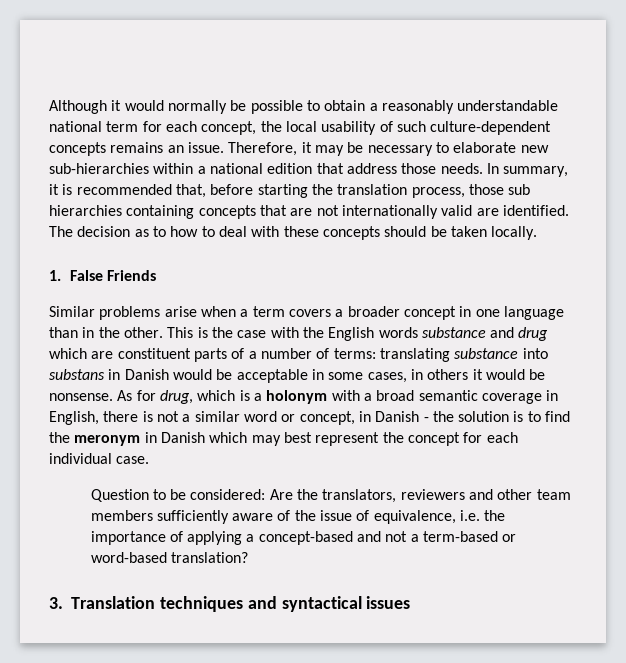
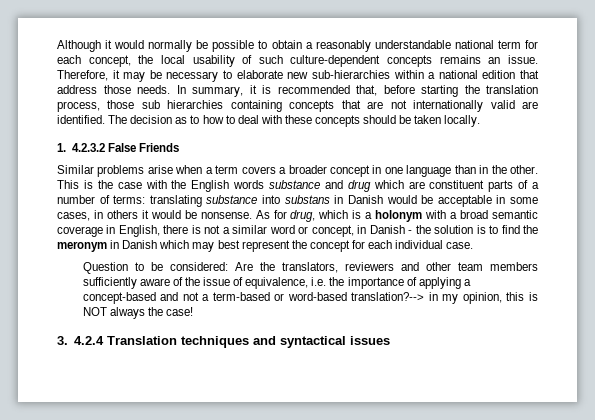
(61, 275) none -> [71,143,105,152] 4.2.3.2
[170,552,248,563] translation? -> [351,292,538,304] [82,307,193,319] translation?--> in my opinion, this is NOT always the case!
(63, 603) none -> [73,336,104,345] 4.2.4

